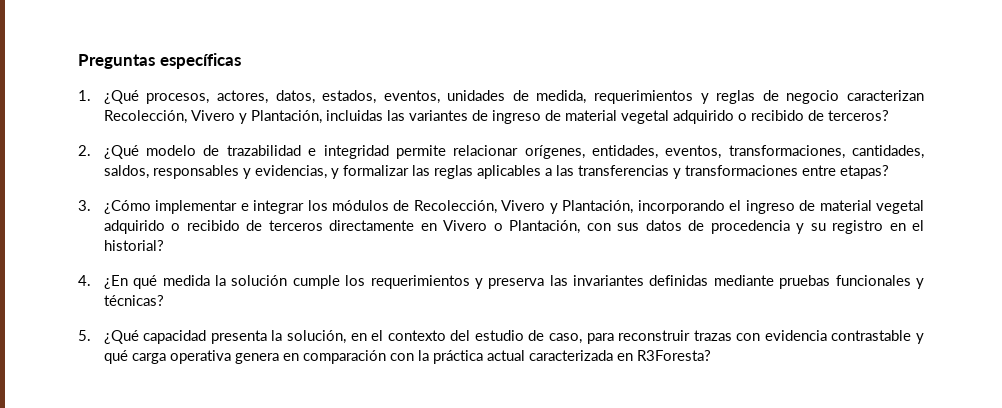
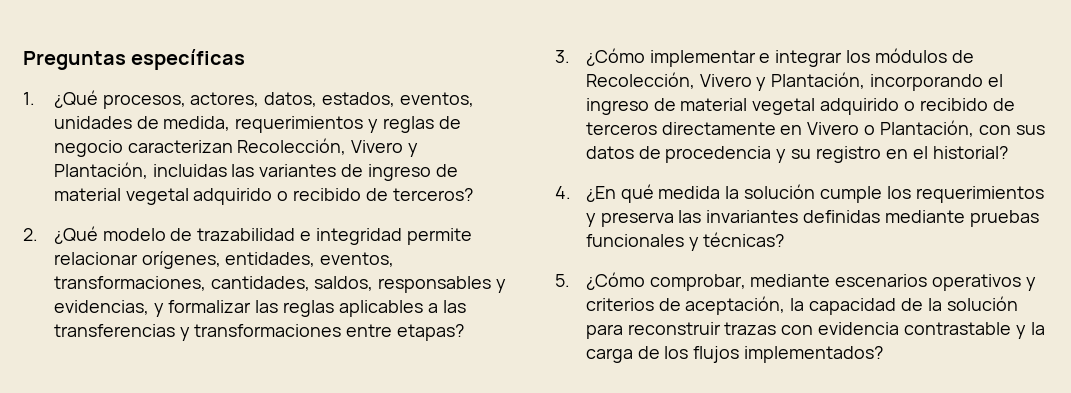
[103,330,583,344] ¿Qué capacidad presenta la solución, en el contexto del estudio de caso, -> [585,272,1037,291] [585,296,1018,315] ¿Cómo comprobar, mediante escenarios operativos y criterios de aceptación, la capacidad de la solución
[103,350,711,364] qué carga operativa genera en comparación con la práctica actual caracterizada en R3Foresta? -> [1030,322,1045,335] [585,346,884,363] la carga de los flujos implementados?

